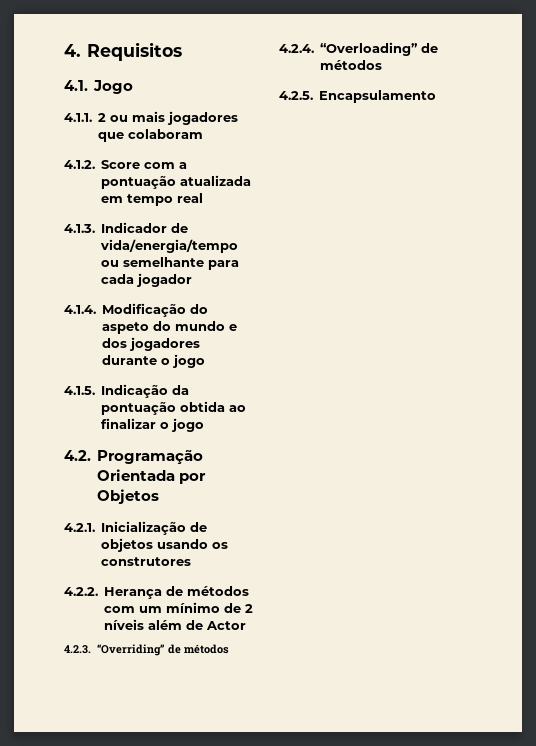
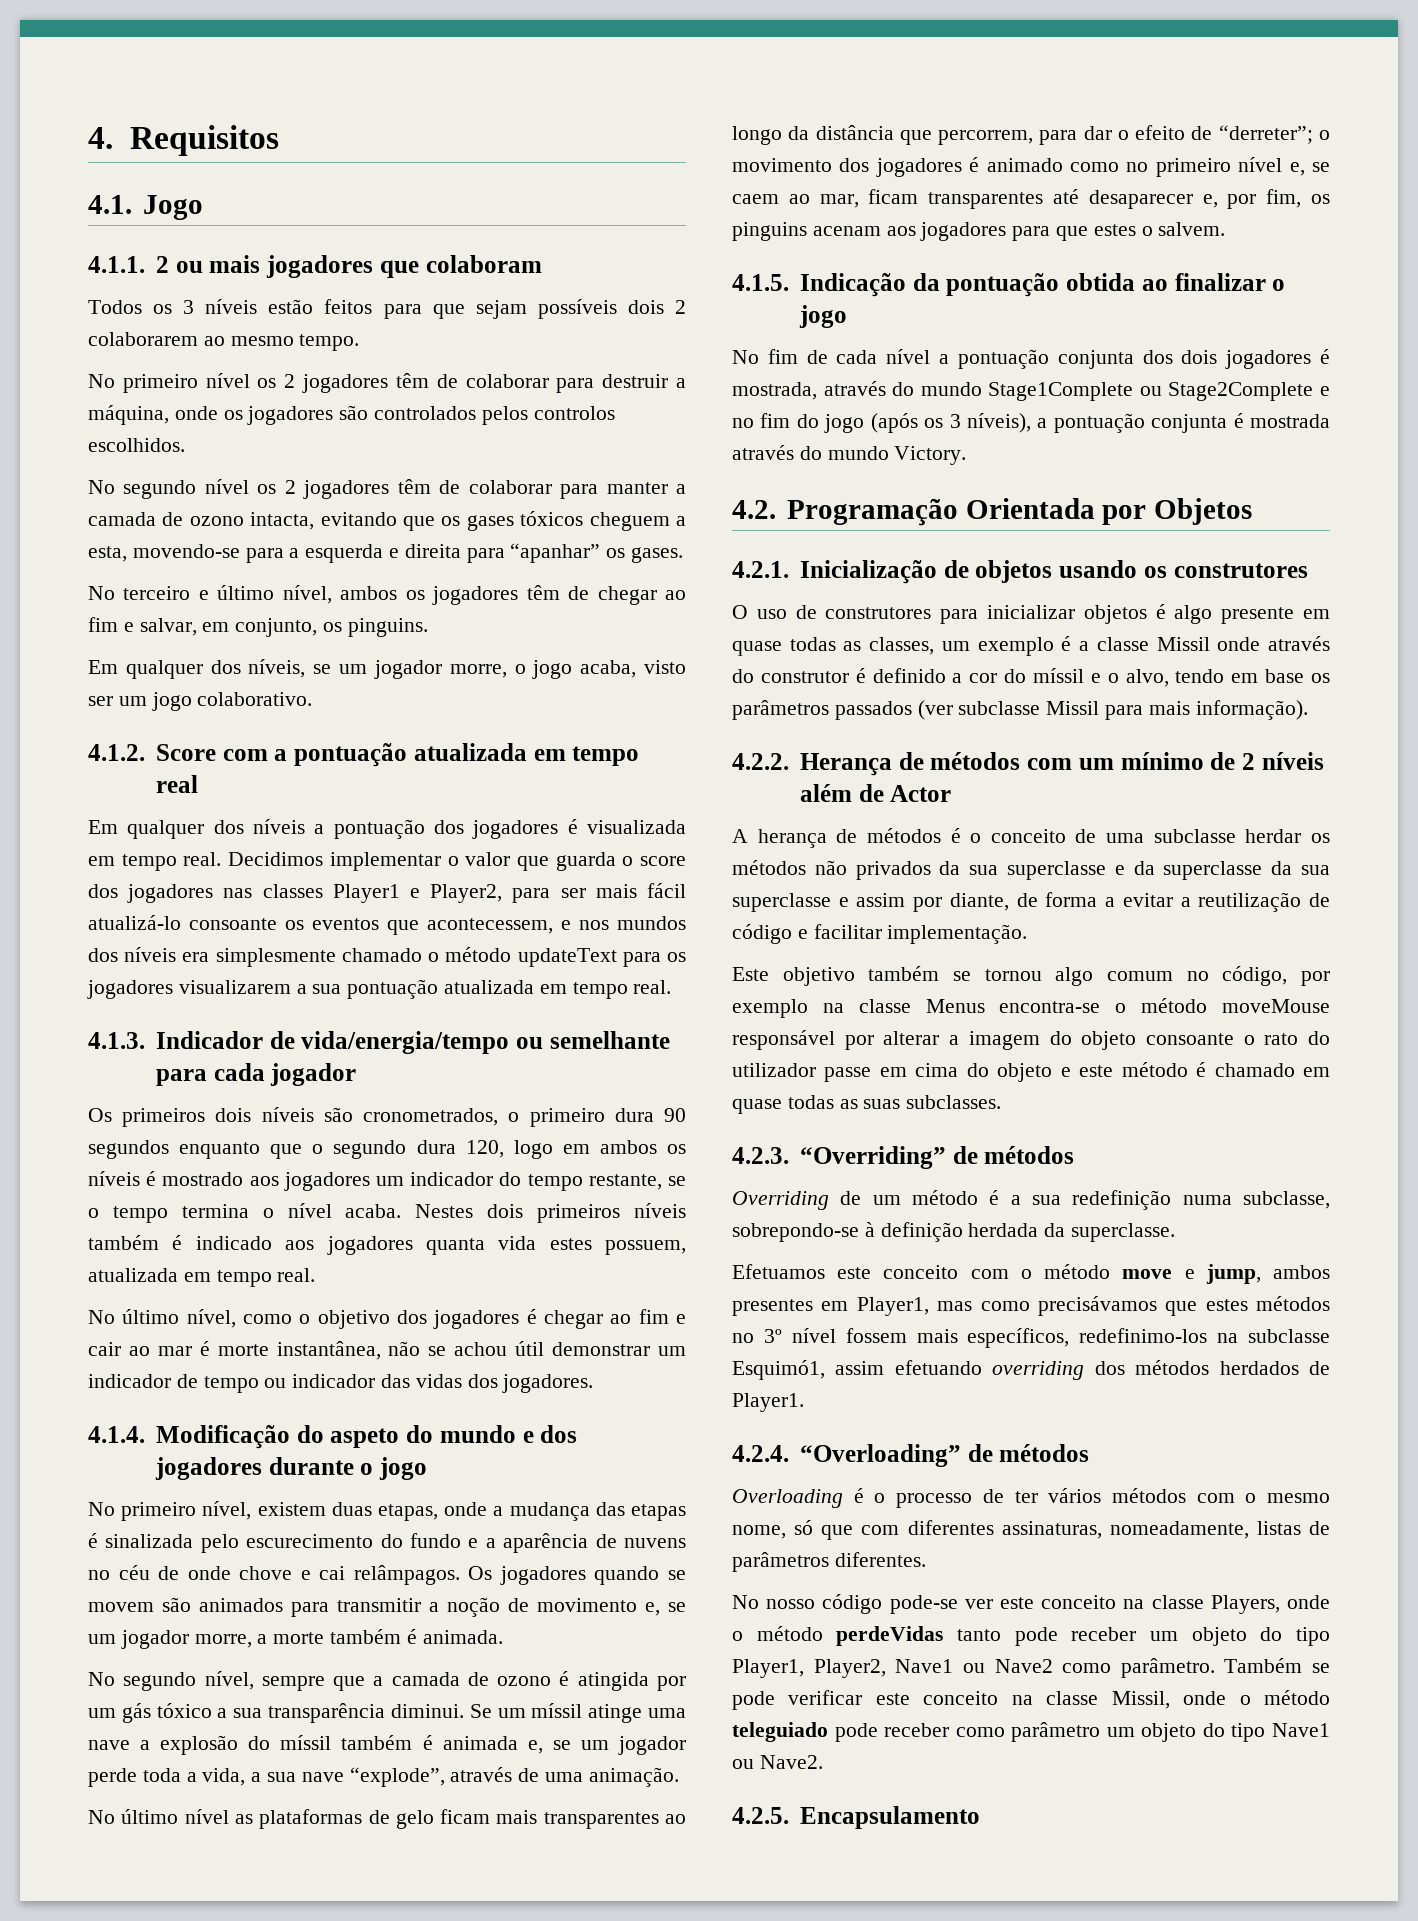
(203, 134) none -> [88,299,686,319] [88,332,360,351] [88,373,686,393] [88,405,615,425] [88,438,185,452] [88,479,686,499] [88,511,686,531] [88,543,684,563] [88,585,686,605] [88,617,428,637] [88,659,686,679] [88,692,313,711] // Todos os 3 níveis estão feitos para que sejam possíveis dois 2 colaborarem ao mesmo tempo. // No primeiro nível os 2 jogadores têm de colaborar para destruir a máquina, onde os jogadores são controlados pelos controlos escolhidos. // No segundo nível os 2 jogadores têm de colaborar para manter a camada de ozono intacta, evitando que os gases tóxicos cheguem a esta, movendo-se para a esquerda e direita para “apanhar” os gases. // No terceiro e último nível, ambos os jogadores têm de chegar ao fim e salvar, em conjunto, os pinguins. // Em qualquer dos níveis, se um jogador morre, o jogo acaba, visto ser um jogo colaborativo.
(203, 198) none -> [88,819,686,839] [88,852,686,871] [88,883,686,903] [88,915,686,935] [88,947,686,967] [87,979,672,999] // Em qualquer dos níveis a pontuação dos jogadores é visualizada em tempo real. Decidimos implementar o valor que guarda o score dos jogadores nas classes Player1 e Player2, para ser mais fácil atualizá-lo consoante os eventos que acontecessem, e nos mundos dos níveis era simplesmente chamado o método updateText para os jogadores visualizarem a sua pontuação atualizada em tempo real.
(192, 280) none -> [88,1107,686,1127] [88,1140,687,1159] [88,1171,686,1191] [88,1203,687,1223] [88,1235,686,1255] [88,1268,316,1287] [88,1309,687,1329] [88,1341,687,1360] [88,1374,594,1393] // Os primeiros dois níveis são cronometrados, o primeiro dura 90 segundos enquanto que o segundo dura 120, logo em ambos os níveis é mostrado aos jogadores um indicador do tempo restante, se o tempo termina o nível acaba. Nestes dois primeiros níveis também é indicado aos jogadores quanta vida estes possuem, atualizada em tempo real. // No último nível, como o objetivo dos jogadores é chegar ao fim e cair ao mar é morte instantânea, não se achou útil demonstrar um indicador de tempo ou indicador das vidas dos jogadores.
(205, 361) none -> [88,1501,686,1521] [88,1533,686,1553] [88,1565,686,1585] [88,1597,686,1617] [88,1629,503,1649] [88,1671,686,1691] [88,1703,687,1723] [88,1735,686,1755] [88,1767,679,1787] [88,1809,686,1829] [732,125,1330,145] [732,157,1330,177] [732,189,1330,209] [732,222,1226,241] // No primeiro nível, existem duas etapas, onde a mudança das etapas é sinalizada pelo escurecimento do fundo e a aparência de nuvens no céu de onde chove e cai relâmpagos. Os jogadores quando se movem são animados para transmitir a noção de movimento e, se um jogador morre, a morte também é animada. // No segundo nível, sempre que a camada de ozono é atingida por um gás tóxico a sua transparência diminui. Se um míssil atinge uma nave a explosão do míssil também é animada e, se um jogador perde toda a vida, a sua nave “explode”, através de uma animação. // No último nível as plataformas de gelo ficam mais transparentes ao longo da distância que percorrem, para dar o efeito de “derreter”; o movimento dos jogadores é animado como no primeiro nível e, se caem ao mar, ficam transparentes até desaparecer e, por fim, os pinguins acenam aos jogadores para que estes o salvem.
(204, 425) none -> [732,349,1330,369] [732,381,1330,401] [732,413,1330,433] [732,445,967,465] // No fim de cada nível a pontuação conjunta dos dois jogadores é mostrada, através do mundo Stage1Complete ou Stage2Complete e no fim do jogo (após os 3 níveis), a pontuação conjunta é mostrada através do mundo Victory.
(191, 561) none -> [732,604,1330,624] [732,636,1330,656] [732,668,1330,687] [732,700,1308,720] // O uso de construtores para inicializar objetos é algo presente em quase todas as classes, um exemplo é a classe Missil onde através do construtor é definido a cor do míssil e o alvo, tendo em base os parâmetros passados (ver subclasse Missil para mais informação).
[64,644,229,656] [279,42,438,56] [319,60,382,70] 4.2.3. “Overriding” de métodos // 4.2.4. “Overloading” de métodos -> [732,828,1330,848] [732,860,1330,880] [732,892,1330,912] [732,924,1028,944] [732,966,1330,986] [732,998,1330,1018] [732,1030,1330,1050] [732,1062,1330,1082] [732,1095,1002,1114] [732,1146,1075,1169] [732,1190,1330,1210] [732,1222,1176,1242] [732,1264,1330,1284] [732,1296,1330,1316] [732,1328,1330,1348] [732,1360,1330,1380] [732,1393,804,1412] [732,1444,1090,1467] [732,1488,1330,1508] [732,1520,1330,1540] [732,1552,926,1572] [732,1594,1330,1614] [732,1626,1330,1646] [732,1658,1330,1678] [732,1690,1330,1710] [732,1722,1330,1742] [732,1755,823,1769] A herança de métodos é o conceito de uma subclasse herdar os métodos não privados da sua superclasse e da superclasse da sua superclasse e assim por diante, de forma a evitar a reutilização de código e facilitar implementação. // Este objetivo também se tornou algo comum no código, por exemplo na classe Menus encontra-se o método moveMouse responsável por alterar a imagem do objeto consoante o rato do utilizador passe em cima do objeto e este método é chamado em quase todas as suas subclasses. // 4.2.3. “Overriding” de métodos // Overriding de um método é a sua redefinição numa subclasse, sobrepondo-se à definição herdada da superclasse. // Efetuamos este conceito com o método move e jump, ambos presentes em Player1, mas como precisávamos que estes métodos no 3º nível fossem mais específicos, redefinimo-los na subclasse Esquimó1, assim efetuando overriding dos métodos herdados de Player1. // 4.2.4. “Overloading” de métodos // Overloading é o processo de ter vários métodos com o mesmo nome, só que com diferentes assinaturas, nomeadamente, listas de parâmetros diferentes. // No nosso código pode-se ver este conceito na classe Players, onde o método perdeVidas tanto pode receber um objeto do tipo Player1, Player2, Nave1 ou Nave2 como parâmetro. Também se pode verificar este conceito na classe Missil, onde o método teleguiado pode receber como parâmetro um objeto do tipo Nave1 ou Nave2.

